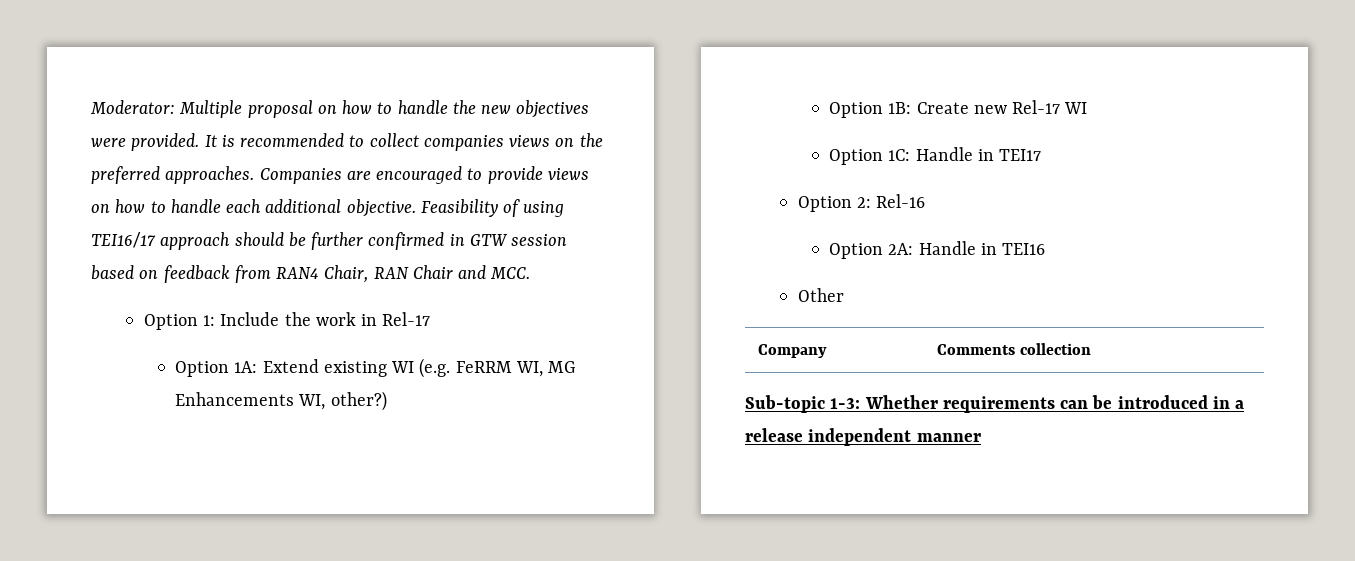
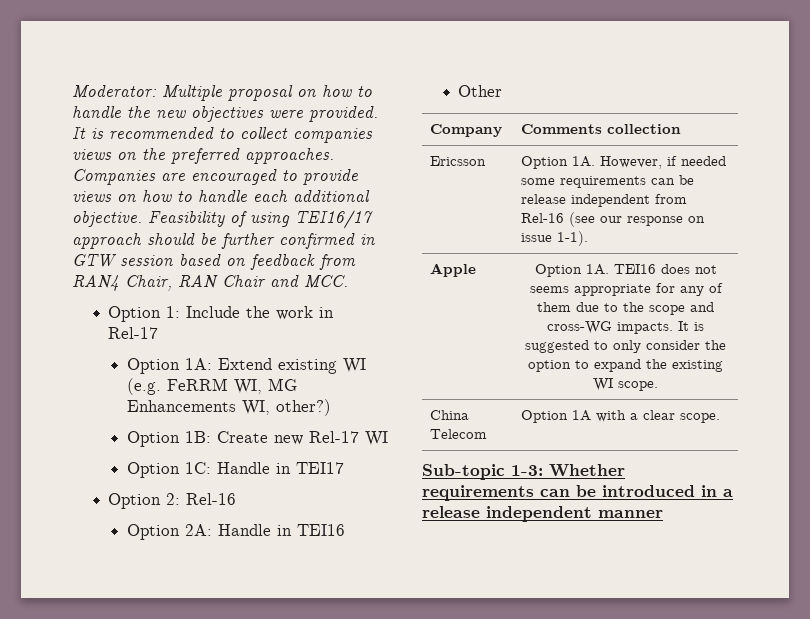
(1091, 349) none -> [430,156,487,166] [521,156,727,169] [521,175,695,188] [521,194,688,207] [521,212,706,227] [521,231,589,246] [430,263,477,277] [534,264,717,277] [529,283,723,296] [537,302,714,315] [547,321,704,334] [525,340,726,353] [528,359,723,372] [593,378,658,391] [430,410,470,420] [430,429,488,439] [521,410,721,423] // Ericsson | Option 1A. However, if needed some requirements can be release independent from Rel-16 (see our response on issue 1-1). // Apple | Option 1A. TEI16 does not seems appropriate for any of them due to the scope and cross-WG impacts. It is suggested to only consider the option to expand the existing WI scope. // China Telecom | Option 1A with a clear scope.

